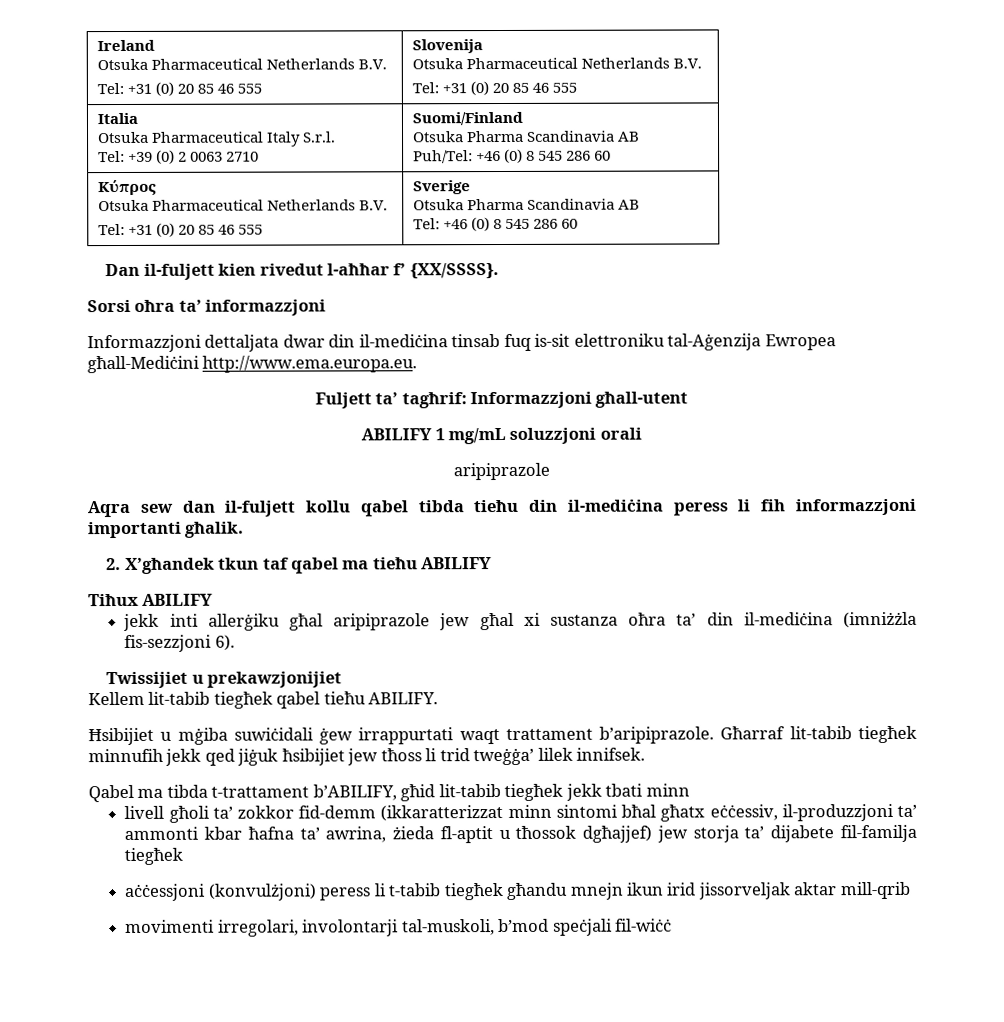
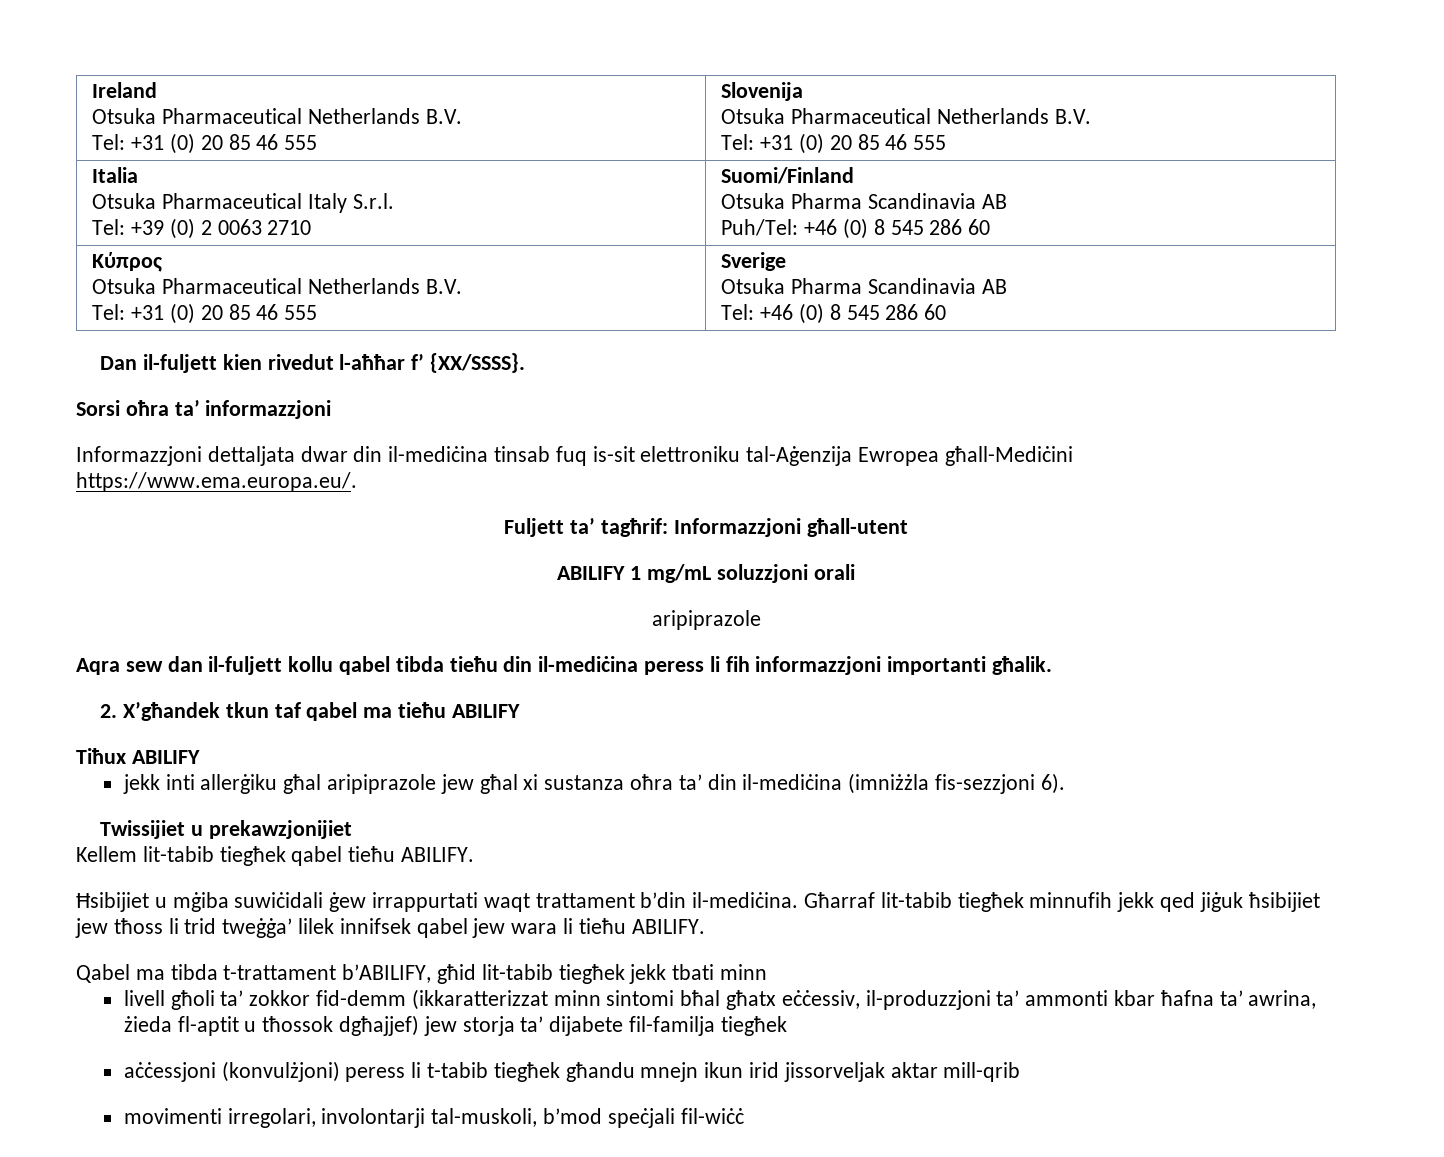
[202,355,418,373] http://www.ema.europa.eu. -> [76,472,357,492] https://www.ema.europa.eu/.
[599,726,715,744] b’aripiprazole. -> [640,892,799,908] b’din il-mediċina.
[576,747,646,761] innifsek. -> [339,918,705,938] innifsek qabel jew wara li tieħu ABILIFY.

